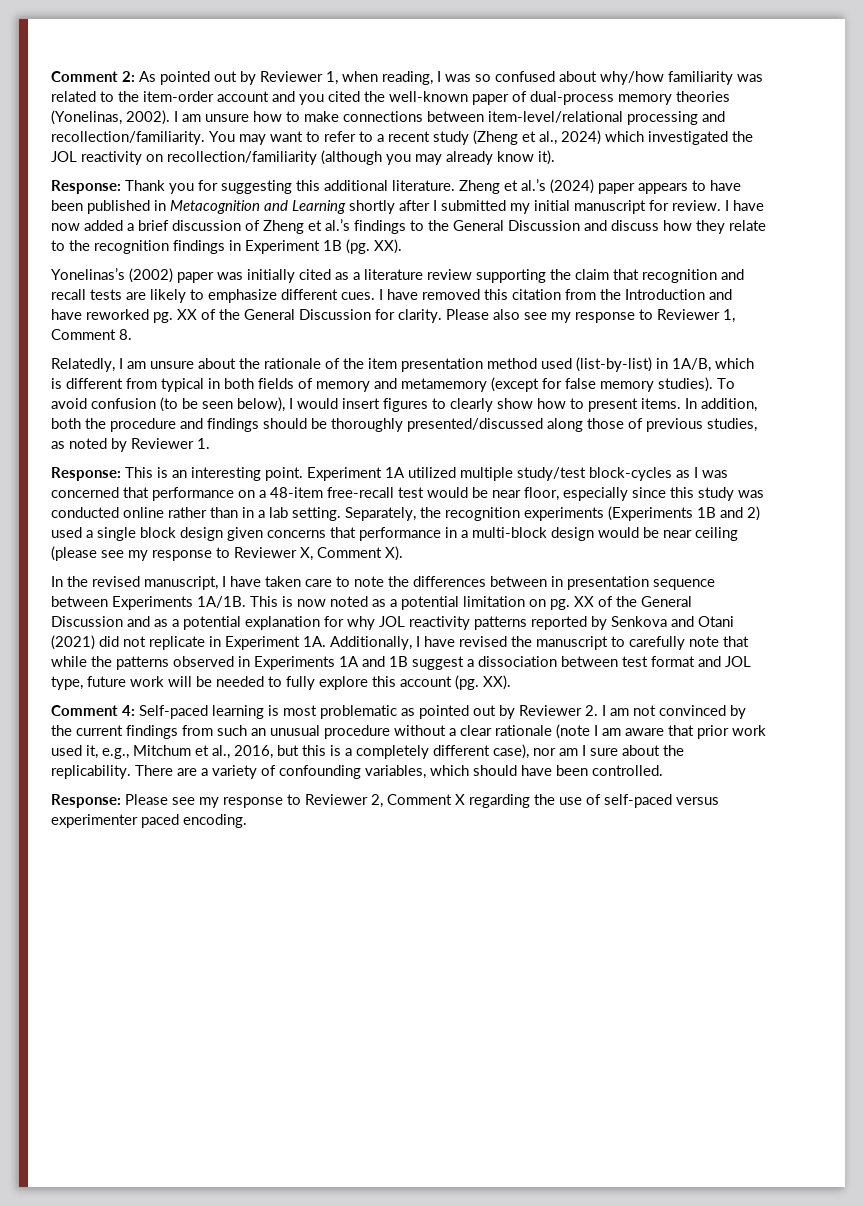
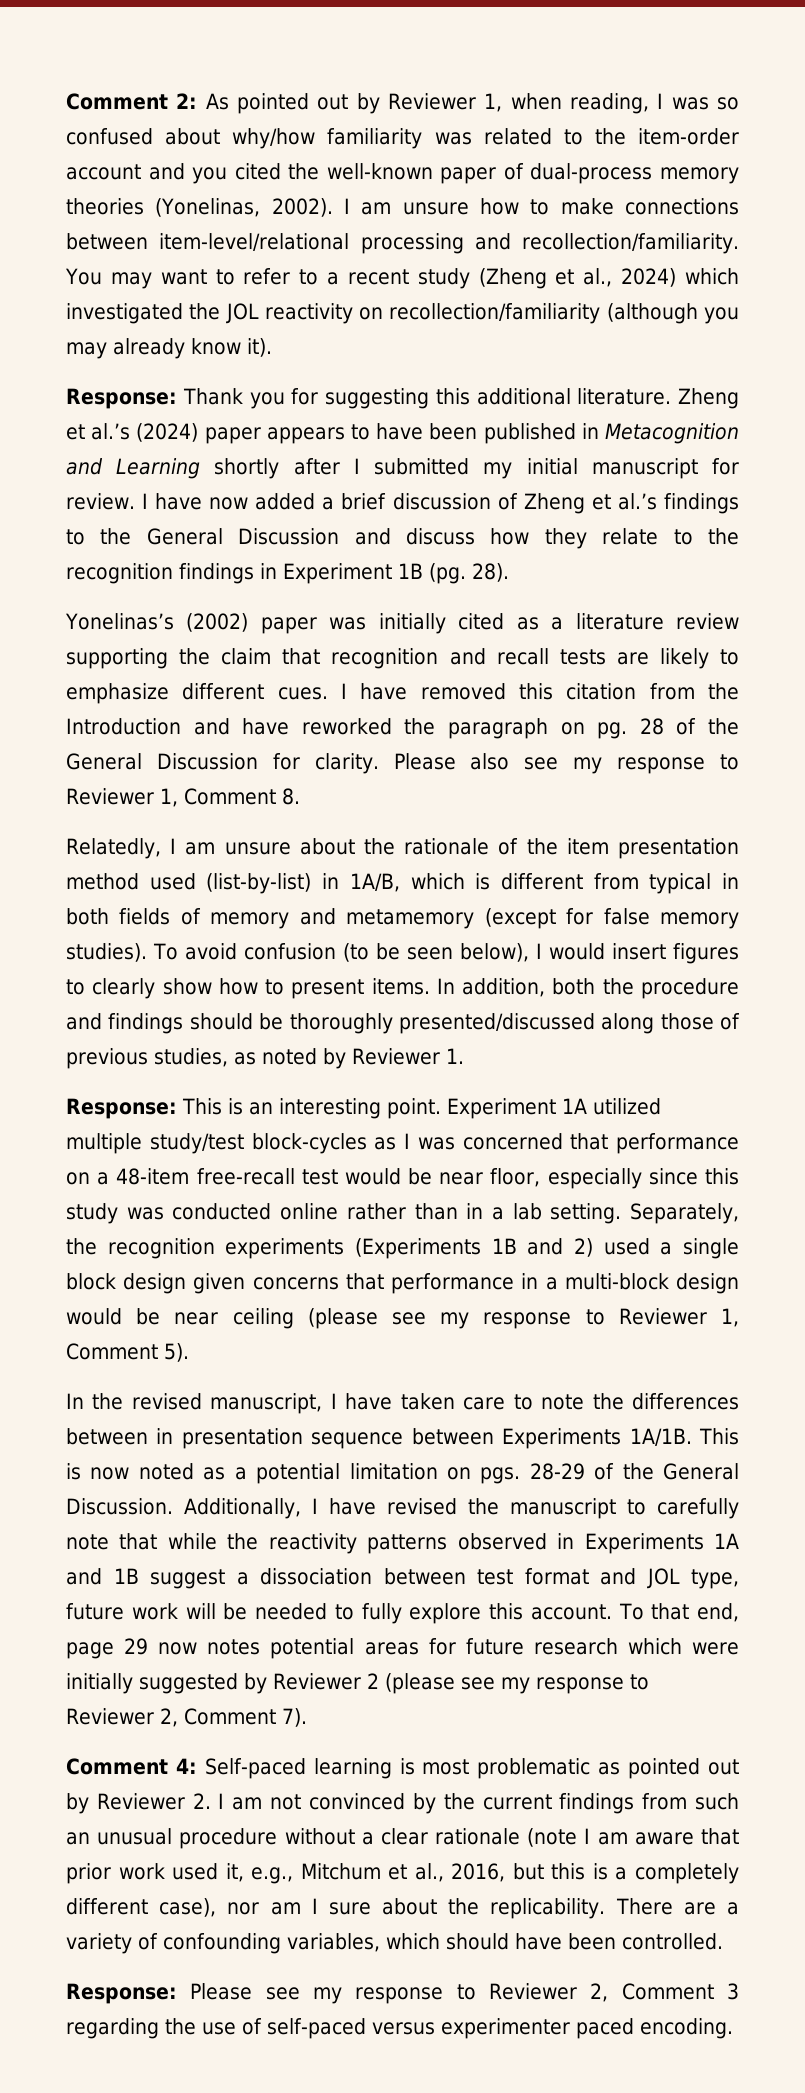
[374,239,402,254] XX). -> [472,563,509,582] 28).
[153,309,197,323] pg. XX -> [404,718,664,739] the paragraph on pg. 28
[300,546,403,561] X, Comment X). -> [721,1308,740,1327] [66,1343,189,1362] 1, Comment 5).
[550,596,692,610] [51,616,734,630] [51,635,326,650] pg. XX of the General Discussion and as a potential explanation for why JOL reactivity patterns reported by Senkova and Otani (2021) did not replicate in Experiment 1A. -> [480,1463,739,1484] [66,1498,173,1515] pgs. 28-29 of the General Discussion.
(112, 661) none -> [268,1533,357,1554] reactivity
[400,675,511,690] account (pg. XX). -> [530,1603,739,1622] [66,1638,740,1659] [66,1673,649,1694] [66,1708,307,1727] account. To that end, page 29 now notes potential areas for future research which were initially suggested by Reviewer 2 (please see my response to Reviewer 2, Comment 7).
[455,794,465,805] X -> [727,1983,740,2000] 3

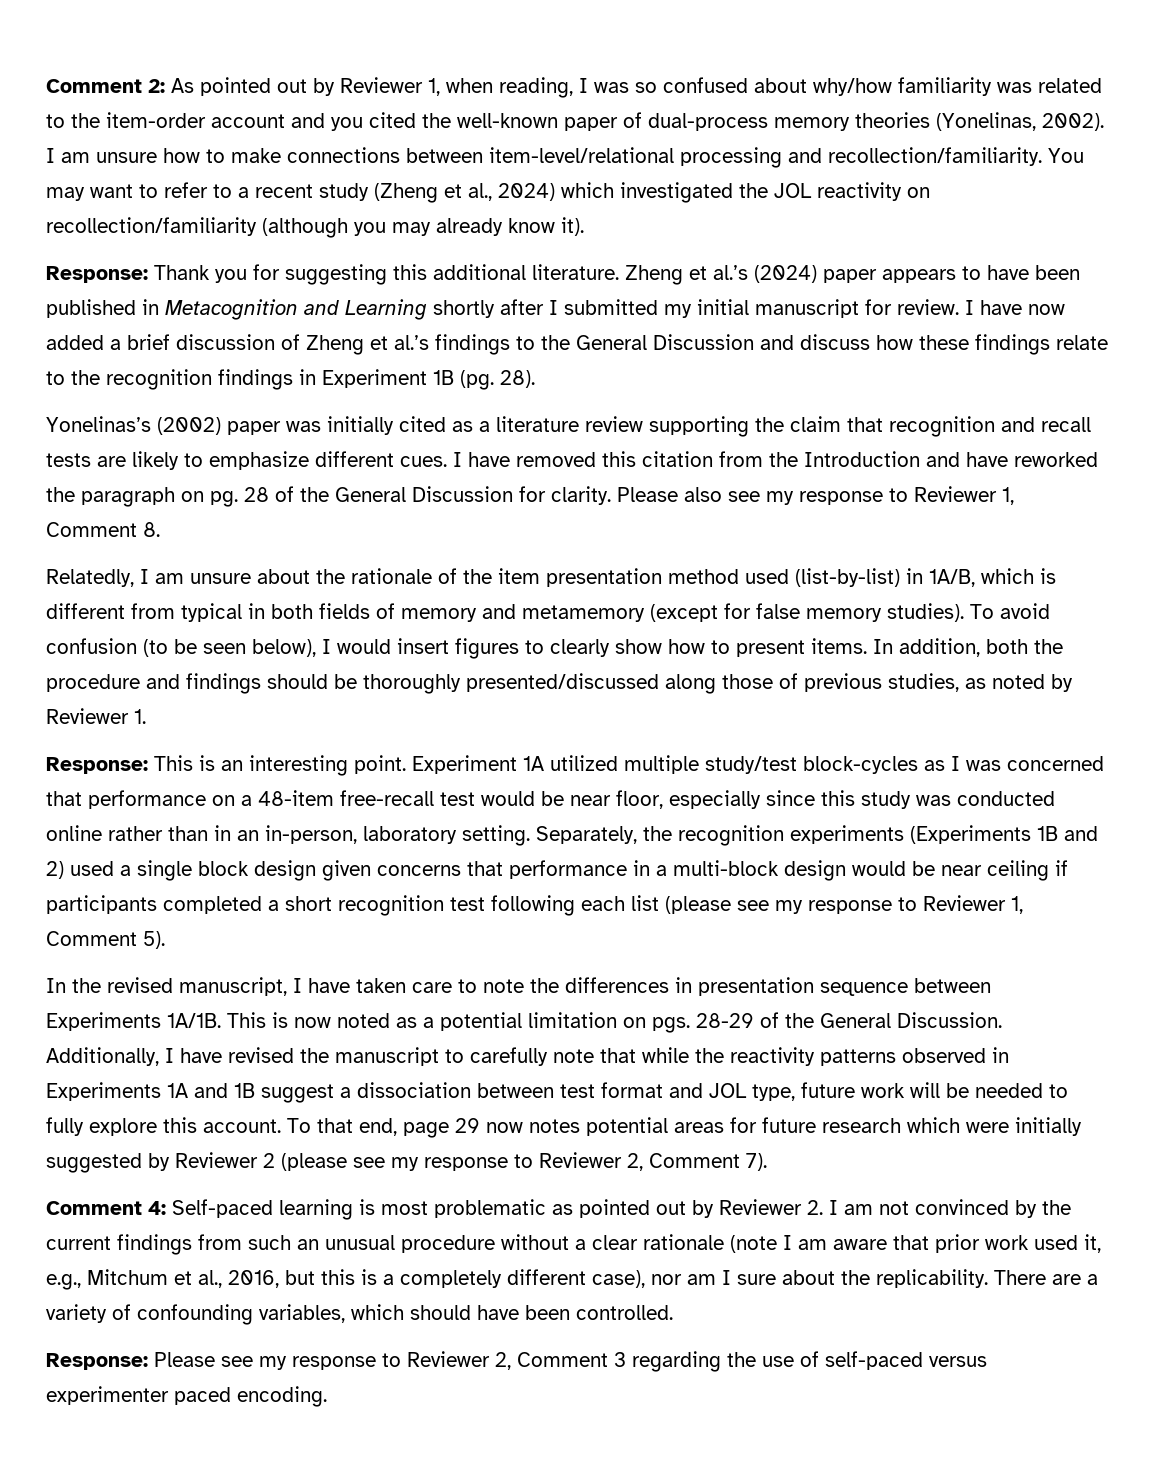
[544,528,587,549] they -> [919,334,1050,355] these findings
[491,1203,542,1220] a lab -> [237,825,457,844] an in-person, laboratory
(294, 1318) none -> [1055,860,1068,876] [46,895,659,916] if participants completed a short recognition test following each list
[66,1428,148,1445] between -> (669, 985) none

